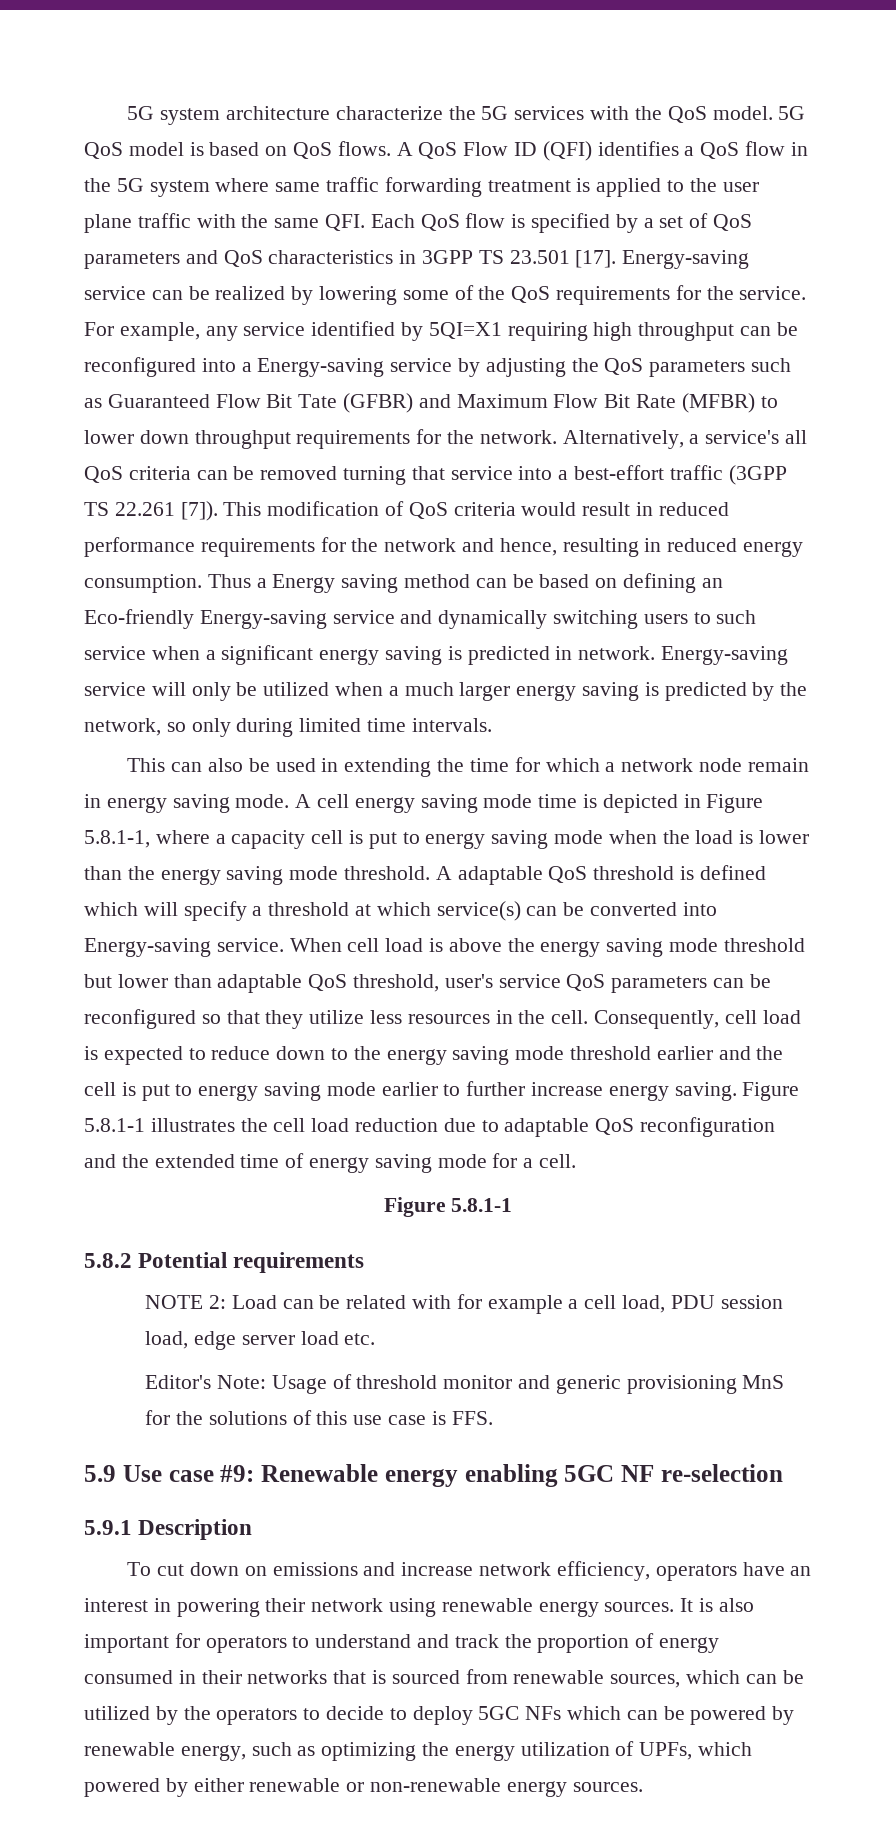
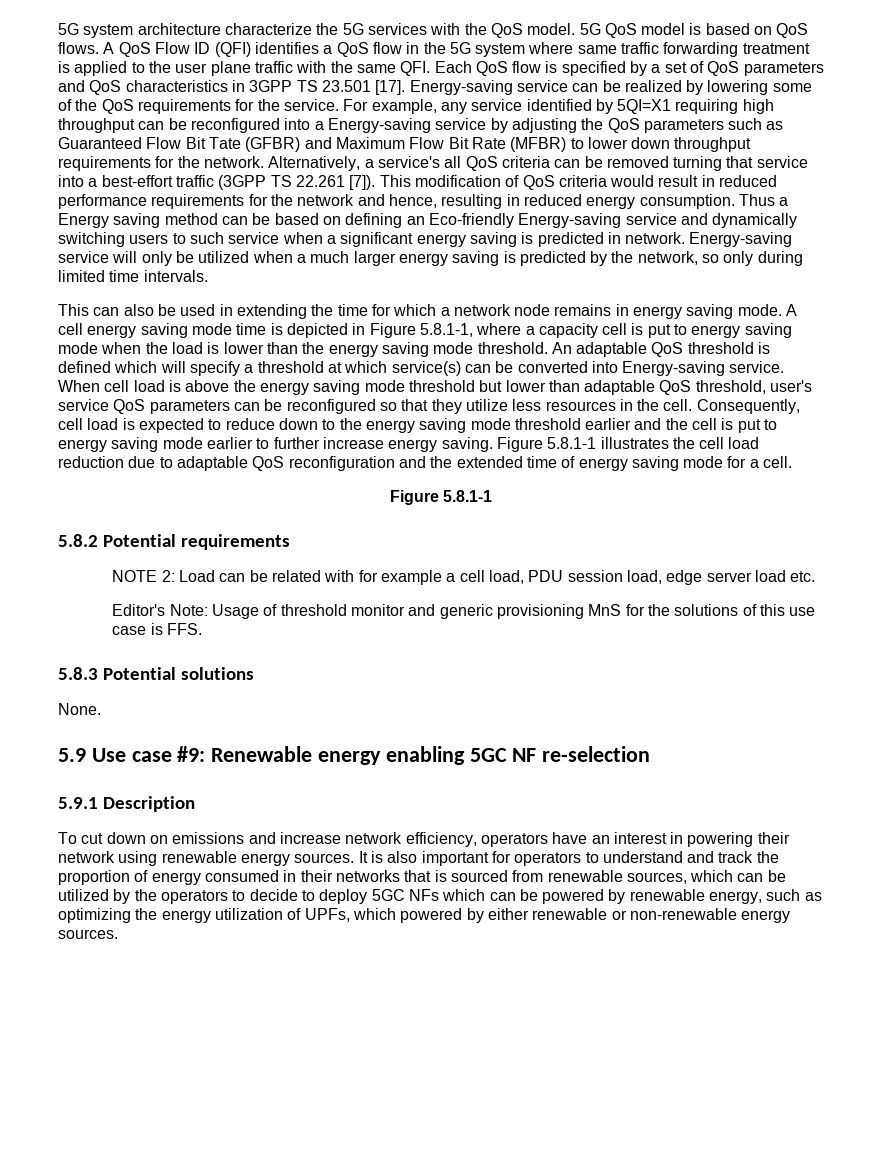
[747,758,809,772] remain -> [554,304,612,316] remains
[435,866,452,880] A -> [551,342,572,354] An
(493, 1418) none -> [58,667,255,680] [58,703,101,715] // 5.8.3 Potential solutions // None.

